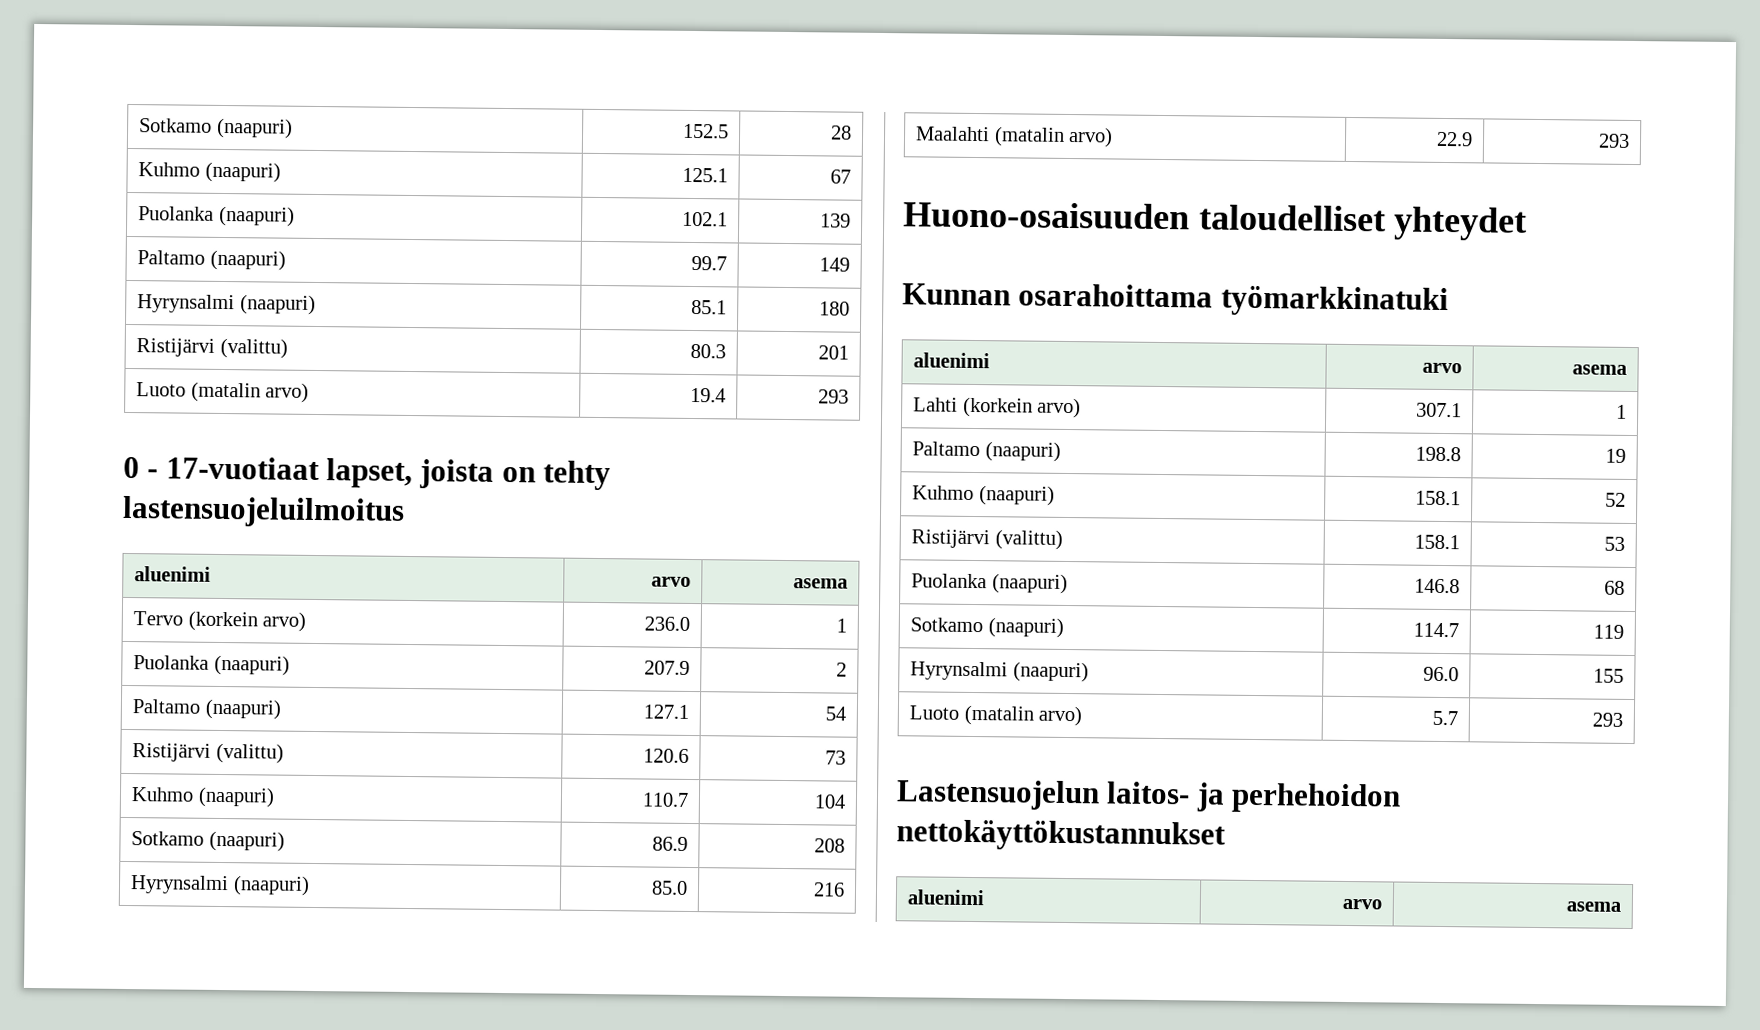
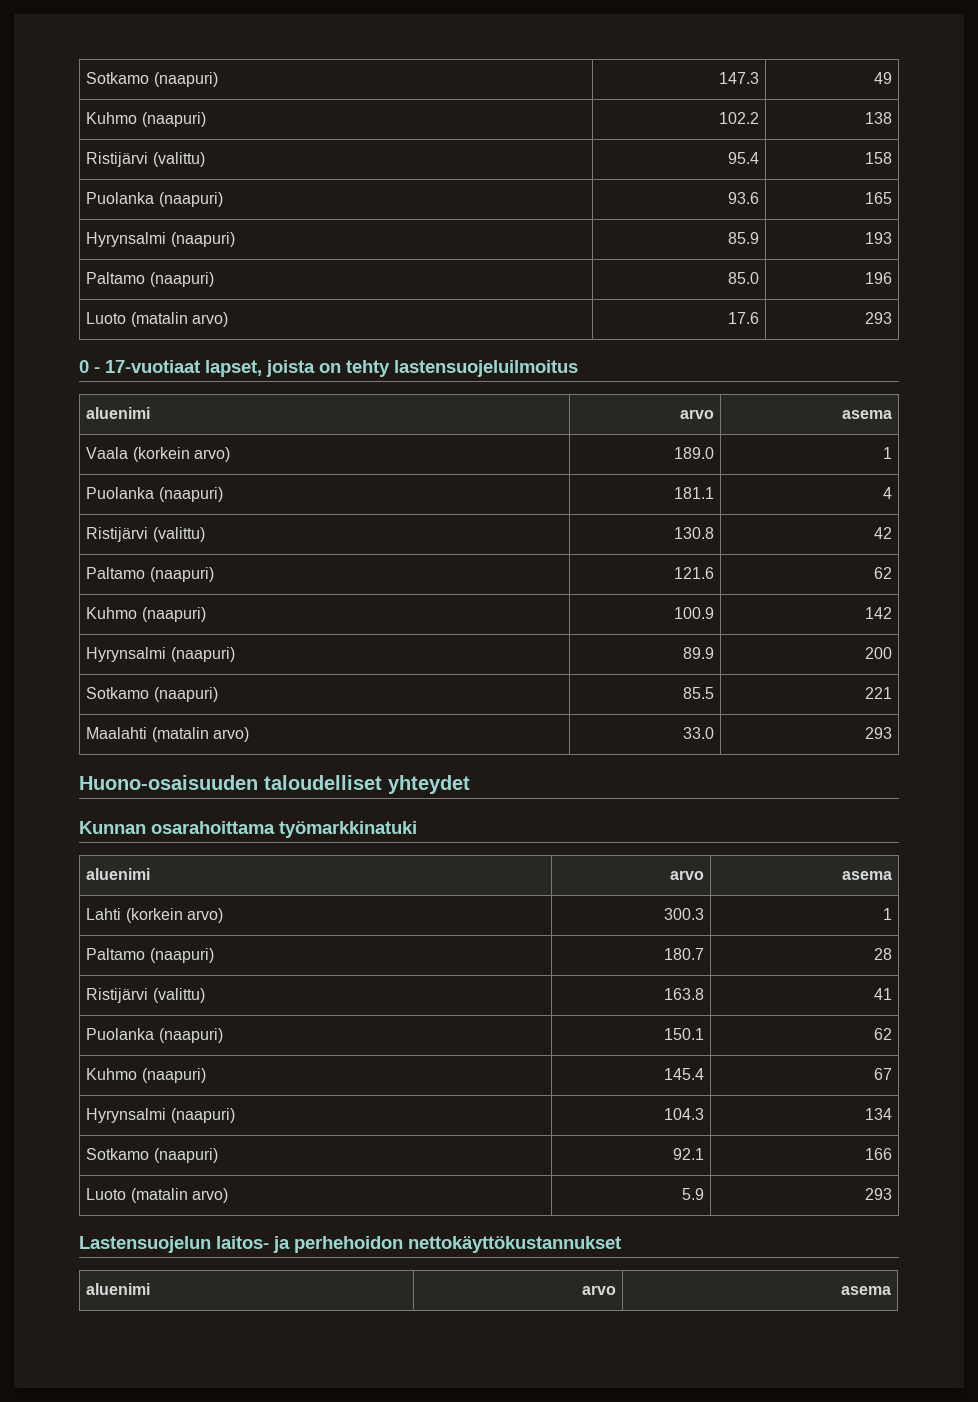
[139,117,293,139] [682,123,729,139] [829,125,852,140] [138,161,281,183] [681,167,728,183] [829,169,851,184] [138,205,295,227] [681,211,728,227] [819,213,851,228] [137,249,286,271] [690,255,727,271] [818,257,850,272] [137,294,316,315] [690,299,727,315] [818,301,850,316] [136,337,288,359] [689,343,726,359] [817,345,849,360] [136,381,310,403] [689,387,726,403] Sotkamo (naapuri) | 152.5 | 28 // Kuhmo (naapuri) | 125.1 | 67 // Puolanka (naapuri) | 102.1 | 139 // Paltamo (naapuri) | 99.7 | 149 // Hyrynsalmi (naapuri) | 85.1 | 180 // Ristijärvi (valittu) | 80.3 | 201 // Luoto (matalin arvo) | 19.4 -> [86,72,218,87] [718,72,759,84] [873,72,892,84] [86,112,206,127] [718,112,759,124] [864,112,892,124] [86,152,205,167] [727,152,759,164] [864,152,892,164] [86,192,223,207] [727,192,759,204] [864,192,892,204] [86,232,235,247] [727,232,759,244] [864,232,892,244] [86,272,214,287] [727,272,759,284] [864,272,892,284] [86,312,228,327] [727,312,759,324] Sotkamo (naapuri) | 147.3 | 49 // Kuhmo (naapuri) | 102.2 | 138 // Ristijärvi (valittu) | 95.4 | 158 // Puolanka (naapuri) | 93.6 | 165 // Hyrynsalmi (naapuri) | 85.9 | 193 // Paltamo (naapuri) | 85.0 | 196 // Luoto (matalin arvo) | 17.6
[133,610,307,632] [643,616,690,631] Tervo (korkein arvo) | 236.0 -> [86,447,230,462] [673,447,714,459] Vaala (korkein arvo) | 189.0
[643,660,690,675] [835,662,847,677] [132,698,282,720] [642,704,689,719] [824,706,846,721] [132,742,284,764] [642,748,689,763] [824,750,846,765] [131,786,275,808] [641,792,689,807] [813,794,846,809] [131,830,285,852] [651,836,688,851] [813,838,845,853] [130,875,310,896] [650,880,688,895] [812,882,845,897] 207.9 | 2 // Paltamo (naapuri) | 127.1 | 54 // Ristijärvi (valittu) | 120.6 | 73 // Kuhmo (naapuri) | 110.7 | 104 // Sotkamo (naapuri) | 86.9 | 208 // Hyrynsalmi (naapuri) | 85.0 | 216 -> [673,487,714,499] [882,487,892,499] [86,527,205,542] [673,527,714,539] [873,527,892,539] [86,567,214,582] [673,567,714,579] [873,567,892,579] [86,607,206,622] [673,607,714,619] [864,607,892,619] [86,647,235,662] [682,647,714,659] [864,647,892,659] [86,687,218,702] [682,687,714,699] [864,687,892,699] 181.1 | 4 // Ristijärvi (valittu) | 130.8 | 42 // Paltamo (naapuri) | 121.6 | 62 // Kuhmo (naapuri) | 100.9 | 142 // Hyrynsalmi (naapuri) | 89.9 | 200 // Sotkamo (naapuri) | 85.5 | 221
[1435,131,1473,147] 22.9 -> [682,727,714,739] 33.0
[1415,402,1462,418] 307.1 -> [663,908,704,920] 300.3
[1414,446,1461,462] [1604,448,1626,463] [912,485,1055,506] [1414,490,1461,506] [1604,492,1626,507] [911,529,1063,550] [1413,534,1460,550] [1603,536,1625,551] [911,573,1068,594] [1413,578,1460,594] [1603,580,1625,595] [910,617,1064,638] [1412,622,1459,638] [1592,624,1624,639] [910,661,1089,683] [1422,666,1459,682] [1592,668,1624,683] [909,704,1083,727] [1431,710,1458,726] 198.8 | 19 // Kuhmo (naapuri) | 158.1 | 52 // Ristijärvi (valittu) | 158.1 | 53 // Puolanka (naapuri) | 146.8 | 68 // Sotkamo (naapuri) | 114.7 | 119 // Hyrynsalmi (naapuri) | 96.0 | 155 // Luoto (matalin arvo) | 5.7 -> [663,948,704,960] [873,948,892,960] [86,988,205,1003] [663,988,704,1000] [873,988,892,1000] [86,1028,223,1043] [663,1028,704,1040] [873,1028,892,1040] [86,1068,206,1083] [663,1068,704,1080] [873,1068,892,1080] [86,1108,235,1123] [663,1108,704,1120] [864,1108,892,1120] [86,1148,218,1163] [672,1148,704,1160] [864,1148,892,1160] [86,1188,228,1203] [681,1188,704,1200] 180.7 | 28 // Ristijärvi (valittu) | 163.8 | 41 // Puolanka (naapuri) | 150.1 | 62 // Kuhmo (naapuri) | 145.4 | 67 // Hyrynsalmi (naapuri) | 104.3 | 134 // Sotkamo (naapuri) | 92.1 | 166 // Luoto (matalin arvo) | 5.9

